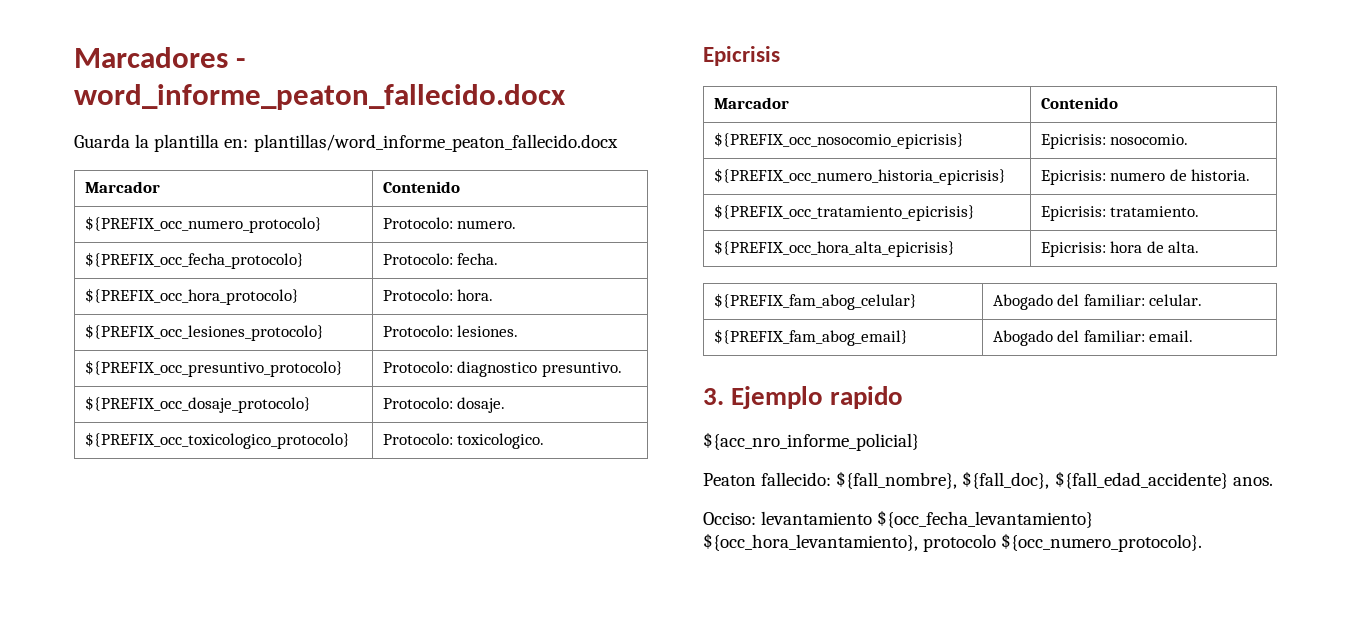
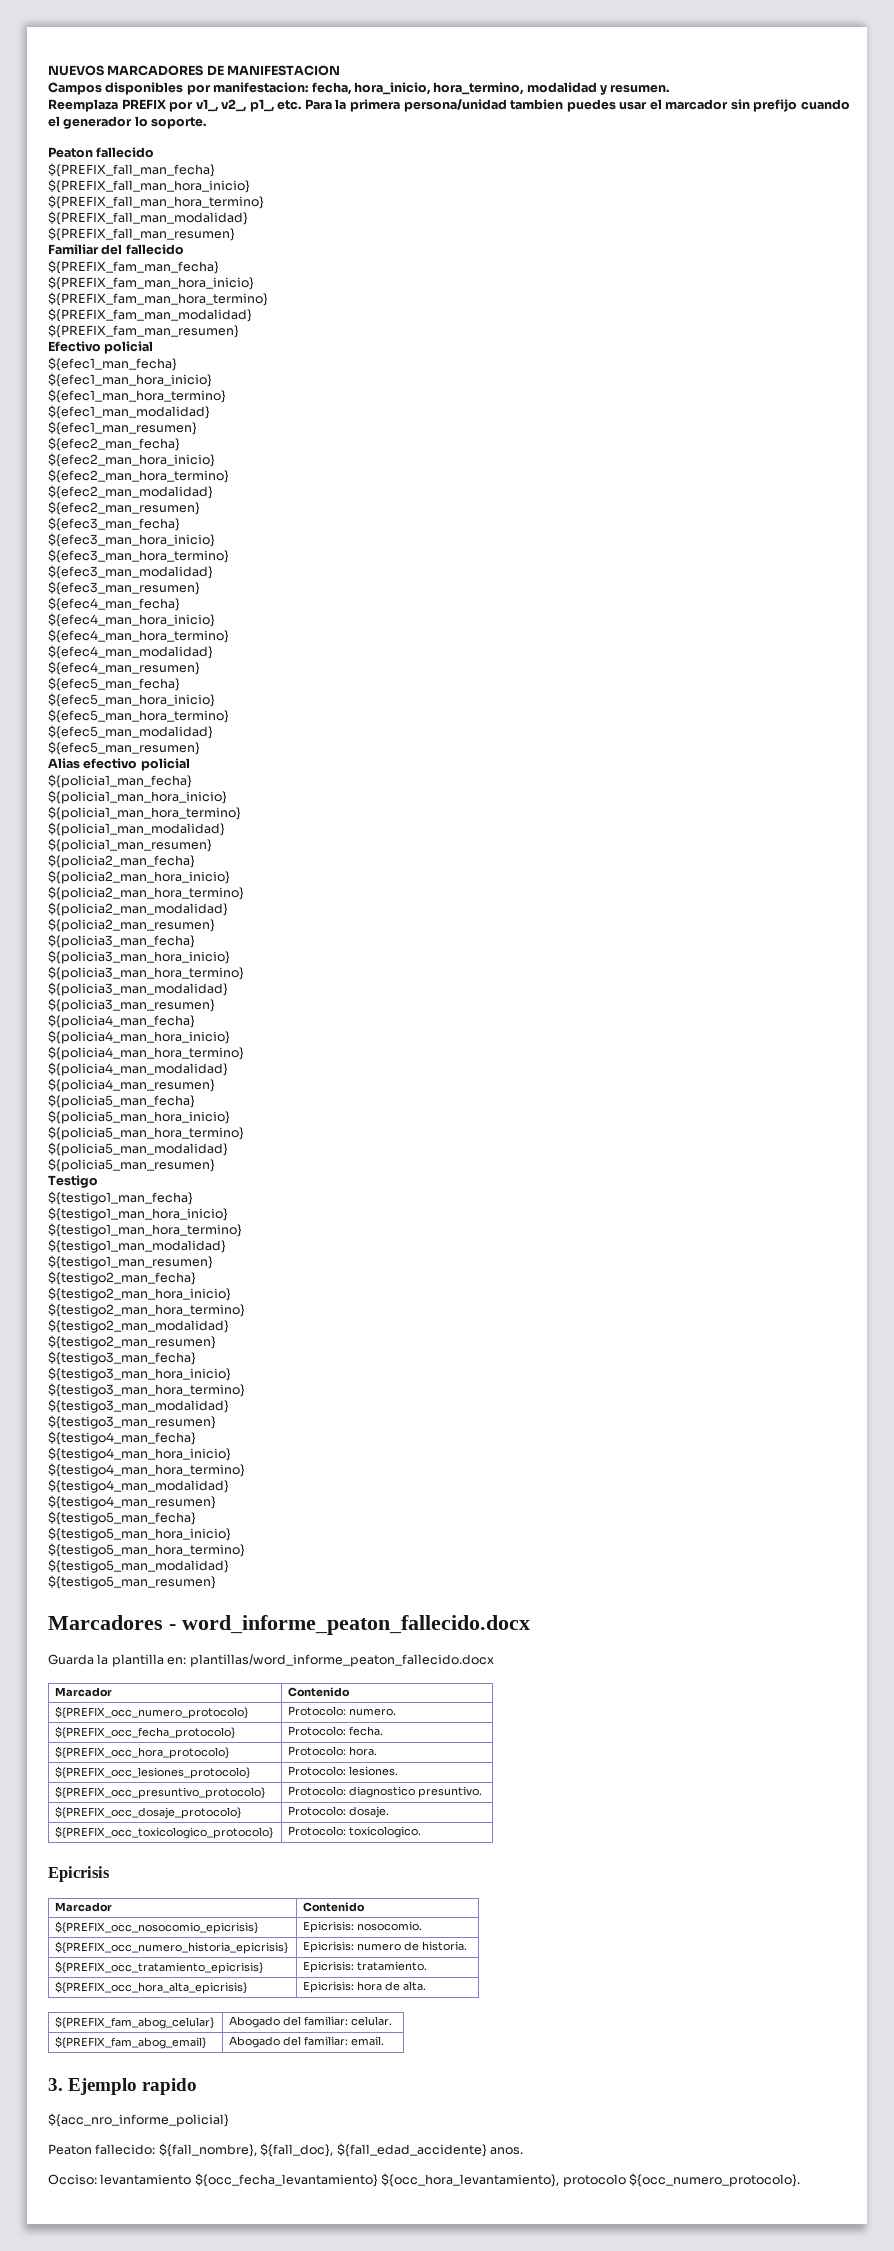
(74, 57) none -> [48,65,341,76] [48,82,670,95] [48,99,850,112] [48,116,207,129] [48,147,155,158] [48,163,215,177] [48,179,250,193] [48,195,264,209] [48,211,248,225] [48,227,235,241] [48,244,184,255] [48,260,219,274] [48,276,254,290] [48,292,268,306] [48,308,252,322] [48,324,239,338] [48,341,154,354] [48,357,177,371] [48,373,212,387] [48,389,226,403] [48,405,210,419] [48,421,197,435] [48,437,180,451] [48,453,215,467] [48,469,229,483] [48,485,213,499] [48,501,200,515] [48,517,180,531] [48,533,215,547] [48,549,229,563] [48,565,213,579] [48,581,200,595] [48,597,180,611] [48,613,215,627] [48,629,229,643] [48,645,213,659] [48,661,200,675] [48,677,180,691] [48,693,215,707] [48,709,229,723] [48,725,213,739] [48,741,200,755] [48,758,190,771] [48,774,192,788] [48,790,227,804] [48,806,241,820] [48,822,225,836] [48,838,212,852] [48,854,195,868] [48,870,230,884] [48,886,244,900] [48,902,228,916] [48,918,215,932] [48,934,195,948] [48,950,230,964] [48,966,244,980] [48,982,228,996] [48,998,215,1012] [48,1014,195,1028] [48,1030,230,1044] [48,1046,244,1060] [48,1062,228,1076] [48,1078,215,1092] [48,1094,195,1108] [48,1110,230,1124] [48,1126,244,1140] [48,1142,228,1156] [48,1158,215,1172] [48,1175,98,1188] [48,1191,193,1205] [48,1207,228,1221] [48,1223,242,1237] [48,1239,226,1253] [48,1255,213,1269] [48,1271,196,1285] [48,1287,231,1301] [48,1303,245,1317] [48,1319,229,1333] [48,1335,216,1349] [48,1351,196,1365] [48,1367,231,1381] [48,1383,245,1397] [48,1399,229,1413] [48,1415,216,1429] [48,1431,196,1445] [48,1447,231,1461] [48,1463,245,1477] [48,1479,229,1493] [48,1495,216,1509] [48,1511,196,1525] [48,1527,231,1541] [48,1543,245,1557] [48,1559,229,1573] [48,1575,216,1589] NUEVOS MARCADORES DE MANIFESTACION // Campos disponibles por manifestacion: fecha, hora_inicio, hora_termino, modalidad y resumen. // Reemplaza PREFIX por v1_, v2_, p1_, etc. Para la primera persona/unidad tambien puedes usar el marcador sin prefijo cuando el generador lo soporte. // Peaton fallecido // ${PREFIX_fall_man_fecha} // ${PREFIX_fall_man_hora_inicio} // ${PREFIX_fall_man_hora_termino} // ${PREFIX_fall_man_modalidad} // ${PREFIX_fall_man_resumen} // Familiar del fallecido // ${PREFIX_fam_man_fecha} // ${PREFIX_fam_man_hora_inicio} // ${PREFIX_fam_man_hora_termino} // ${PREFIX_fam_man_modalidad} // ${PREFIX_fam_man_resumen} // Efectivo policial // ${efec1_man_fecha} // ${efec1_man_hora_inicio} // ${efec1_man_hora_termino} // ${efec1_man_modalidad} // ${efec1_man_resumen} // ${efec2_man_fecha} // ${efec2_man_hora_inicio} // ${efec2_man_hora_termino} // ${efec2_man_modalidad} // ${efec2_man_resumen} // ${efec3_man_fecha} // ${efec3_man_hora_inicio} // ${efec3_man_hora_termino} // ${efec3_man_modalidad} // ${efec3_man_resumen} // ${efec4_man_fecha} // ${efec4_man_hora_inicio} // ${efec4_man_hora_termino} // ${efec4_man_modalidad} // ${efec4_man_resumen} // ${efec5_man_fecha} // ${efec5_man_hora_inicio} // ${efec5_man_hora_termino} // ${efec5_man_modalidad} // ${efec5_man_resumen} // Alias efectivo policial // ${policia1_man_fecha} // ${policia1_man_hora_inicio} // ${policia1_man_hora_termino} // ${policia1_man_modalidad} // ${policia1_man_resumen} // ${policia2_man_fecha} // ${policia2_man_hora_inicio} // ${policia2_man_hora_termino} // ${policia2_man_modalidad} // ${policia2_man_resumen} // ${policia3_man_fecha} // ${policia3_man_hora_inicio} // ${policia3_man_hora_termino} // ${policia3_man_modalidad} // ${policia3_man_resumen} // ${policia4_man_fecha} // ${policia4_man_hora_inicio} // ${policia4_man_hora_termino} // ${policia4_man_modalidad} // ${policia4_man_resumen} // ${policia5_man_fecha} // ${policia5_man_hora_inicio} // ${policia5_man_hora_termino} // ${policia5_man_modalidad} // ${policia5_man_resumen} // Testigo // ${testigo1_man_fecha} // ${testigo1_man_hora_inicio} // ${testigo1_man_hora_termino} // ${testigo1_man_modalidad} // ${testigo1_man_resumen} // ${testigo2_man_fecha} // ${testigo2_man_hora_inicio} // ${testigo2_man_hora_termino} // ${testigo2_man_modalidad} // ${testigo2_man_resumen} // ${testigo3_man_fecha} // ${testigo3_man_hora_inicio} // ${testigo3_man_hora_termino} // ${testigo3_man_modalidad} // ${testigo3_man_resumen} // ${testigo4_man_fecha} // ${testigo4_man_hora_inicio} // ${testigo4_man_hora_termino} // ${testigo4_man_modalidad} // ${testigo4_man_resumen} // ${testigo5_man_fecha} // ${testigo5_man_hora_inicio} // ${testigo5_man_hora_termino} // ${testigo5_man_modalidad} // ${testigo5_man_resumen} //

